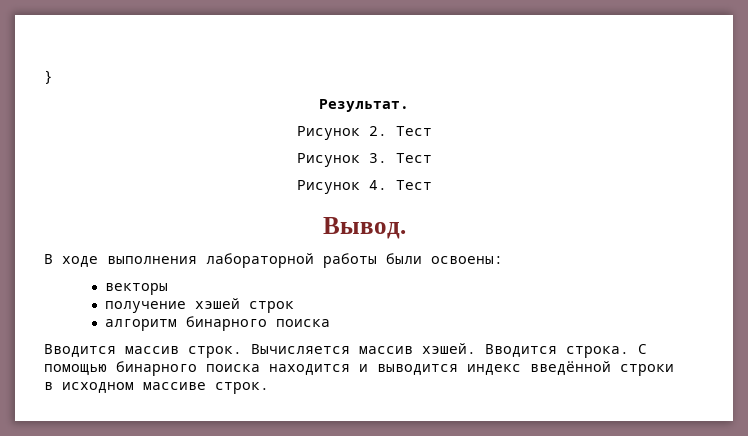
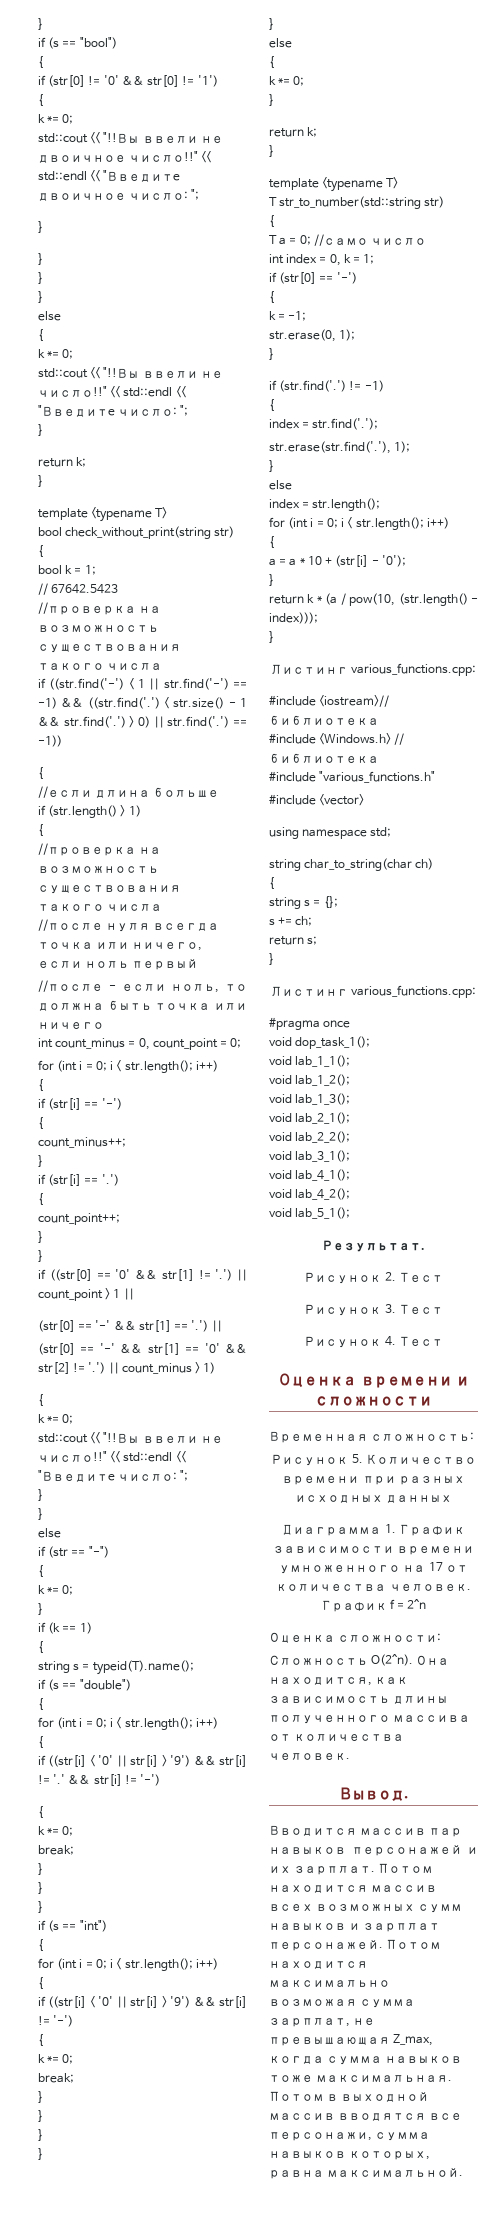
[44,70,53,84] } -> [38,18,43,30] [38,37,117,49] [38,56,43,68] [38,75,218,87] [38,94,43,106] [38,114,74,124] [38,132,223,144] [38,151,212,163] [38,170,181,182] [38,189,200,201] [38,221,43,233] [38,253,43,265] [38,272,43,284] [38,291,43,303] [38,311,61,321] [38,329,43,341] [38,349,74,359] [38,367,223,379] [38,386,186,398] [38,405,189,417] [38,424,43,436] [38,457,87,467] [38,475,43,487] [38,507,168,522] [38,526,235,539] [38,545,43,557] [38,565,96,575] [38,583,119,595] [38,602,162,615] [38,625,159,632] [38,644,181,653] [38,663,163,670] [38,678,247,690] [38,697,248,709] [38,716,247,728] [38,735,62,747] [38,767,43,779] [38,786,220,798] [38,805,141,818] [38,824,43,836] [38,843,162,856] [38,866,159,873] [38,885,181,894] [38,904,163,911] [38,919,220,932] [38,942,203,951] [38,959,199,970] [38,980,247,993] [38,1000,247,1011] [38,1022,104,1029] [38,1038,242,1050] [38,1060,218,1073] [38,1079,43,1091] [38,1098,122,1110] [38,1117,43,1129] [38,1137,126,1148] [38,1155,43,1167] [38,1174,119,1186] [38,1193,43,1205] [38,1213,120,1225] [38,1231,43,1243] [38,1250,43,1262] [38,1269,247,1281] [38,1288,134,1301] [38,1320,222,1332] [38,1343,247,1355] [38,1362,216,1374] [38,1394,43,1406] [38,1414,74,1424] [38,1432,223,1444] [38,1451,186,1463] [38,1470,189,1482] [38,1489,43,1501] [38,1508,43,1520] [38,1528,61,1538] [38,1546,109,1558] [38,1565,43,1577] [38,1585,74,1595] [38,1603,43,1615] [38,1622,92,1634] [38,1641,43,1653] [38,1660,194,1675] [38,1679,131,1691] [38,1698,43,1710] [38,1717,218,1730] [38,1736,43,1748] [38,1755,247,1767] [38,1774,161,1786] [38,1806,43,1818] [38,1826,74,1836] [38,1845,74,1855] [38,1863,43,1875] [38,1882,43,1894] [38,1901,43,1913] [38,1920,107,1932] [38,1939,43,1951] [38,1958,218,1971] [38,1977,43,1989] [38,1996,247,2008] [38,2015,74,2027] [38,2034,43,2046] [38,2054,74,2064] [38,2073,74,2083] [38,2091,43,2103] [38,2110,43,2122] [38,2129,43,2141] [38,2148,43,2160] [269,18,274,30] [269,38,292,48] [269,56,274,68] [269,76,305,86] [269,94,274,106] [269,127,318,137] [269,145,274,157] [269,177,399,192] [269,196,445,209] [269,215,274,227] [269,234,427,246] [269,254,375,266] [269,272,357,284] [269,291,274,303] [269,311,307,321] [269,329,356,342] [269,348,274,360] [269,380,384,392] [269,399,274,411] [269,418,379,430] [269,441,411,454] [269,460,274,472] [269,480,292,490] [269,498,381,511] [269,517,449,530] [269,536,274,548] [269,555,406,567] [269,574,274,586] [269,593,478,606] [269,612,318,624] [269,631,274,643] [270,663,477,676] [269,695,390,707] [269,715,379,725] [269,733,405,745] [269,753,379,763] [269,771,436,783] [269,794,365,806] [269,827,392,839] [269,858,434,871] [269,877,274,889] [269,896,338,909] [269,916,313,926] [269,936,318,945] [269,953,274,965] [270,985,477,998] [269,1017,351,1030] [269,1036,371,1049] [269,1055,351,1067] [269,1074,351,1086] [269,1093,351,1105] [269,1112,351,1124] [269,1131,351,1143] [269,1150,351,1162] [269,1169,351,1181] [269,1188,351,1200] [269,1207,351,1219] } // if (s == "bool") // { // if (str[0] != '0' && str[0] != '1') // { // k *= 0; // std::cout << "!!Вы ввели не двоичное число!!" << std::endl << "Введитe двоичное число: "; // } // } // } // } // else // { // k *= 0; // std::cout << "!!Вы ввели не число!!" << std::endl << "Введитe число: "; // } // return k; // } // template <typename T> // bool check_without_print(string str) // { // bool k = 1; // // 67642.5423 // //проверка на возможность существования такого числа // if ((str.find('-') < 1 || str.find('-') == -1) && ((str.find('.') < str.size() - 1 && str.find('.') > 0) || str.find('.') == -1)) // { // //если длина больше // if (str.length() > 1) // { // //проверка на возможность существования такого числа // //после нуля всегда точка или ничего, если ноль первый // //после - если ноль, то должна быть точка или ничего // int count_minus = 0, count_point = 0; // for (int i = 0; i < str.length(); i++) // { // if (str[i] == '-') // { // count_minus++; // } // if (str[i] == '.') // { // count_point++; // } // } // if ((str[0] == '0' && str[1] != '.') || count_point > 1 || // (str[0] == '-' && str[1] == '.') || // (str[0] == '-' && str[1] == '0' && str[2] != '.') || count_minus > 1) // { // k *= 0; // std::cout << "!!Вы ввели не число!!" << std::endl << "Введитe число: "; // } // } // else // if (str == "-") // { // k *= 0; // } // if (k == 1) // { // string s = typeid(T).name(); // if (s == "double") // { // for (int i = 0; i < str.length(); i++) // { // if ((str[i] < '0' || str[i] > '9') && str[i] != '.' && str[i] != '-') // { // k *= 0; // break; // } // } // } // if (s == "int") // { // for (int i = 0; i < str.length(); i++) // { // if ((str[i] < '0' || str[i] > '9') && str[i] != '-') // { // k *= 0; // break; // } // } // } // } // } // else // { // k *= 0; // } // return k; // } // template <typename T> // T str_to_number(std::string str) // { // T a = 0; //само число // int index = 0, k = 1; // if (str[0] == '-') // { // k = -1; // str.erase(0, 1); // } // if (str.find('.') != -1) // { // index = str.find('.'); // str.erase(str.find('.'), 1); // } // else // index = str.length(); // for (int i = 0; i < str.length(); i++) // { // a = a * 10 + (str[i] - '0'); // } // return k * (a / pow(10, (str.length() - index))); // } // Листинг various_functions.cpp: // #include <iostream>// библиотека // #include <Windows.h> // библиотека // #include "various_functions.h" // #include <vector> // using namespace std; // string char_to_string(char ch) // { // string s = {}; // s += ch; // return s; // } // Листинг various_functions.cpp: // #pragma once // void dop_task_1(); // void lab_1_1(); // void lab_1_2(); // void lab_1_3(); // void lab_2_1(); // void lab_2_2(); // void lab_3_1(); // void lab_4_1(); // void lab_4_2(); // void lab_5_1();
[322,217,406,239] [44,253,503,268] [104,283,168,295] [104,298,294,313] [104,316,330,331] [44,343,647,358] [44,361,674,376] [44,382,269,394] Вывод. // В ходе выполнения лабораторной работы были освоены: // векторы // получение хэшей строк // алгоритм бинарного поиска // Вводится массив строк. Вычисляется массив хэшей. Вводится строка. С помощью бинарного поиска находится и выводится индекс введённой строки в исходном массиве строк. -> [278,1373,469,1388] [315,1396,432,1406] [269,1431,475,1443] [271,1454,476,1466] [282,1476,465,1485] [294,1495,453,1503] [282,1524,465,1536] [272,1546,475,1555] [279,1562,468,1574] [276,1584,471,1591] [320,1599,427,1612] [269,1632,442,1643] [269,1654,450,1666] [269,1677,409,1686] [269,1696,449,1704] [269,1715,471,1724] [269,1734,405,1741] [269,1753,350,1760] [339,1787,408,1801] [269,1825,463,1837] [269,1845,478,1856] [269,1863,434,1875] [269,1885,438,1893] [269,1904,463,1913] [269,1923,441,1932] [269,1939,442,1951] [269,1961,368,1969] [269,1980,390,1987] [269,1999,416,2008] [269,2018,376,2027] [269,2034,434,2046] [269,2056,463,2065] [269,2075,453,2082] [269,2091,430,2102] [269,2113,463,2121] [269,2132,431,2141] [269,2151,431,2160] [269,2168,464,2179] Оценка времени и сложности // Временная сложность: // Рисунок 5. Количество времени при разных исходных данных // Диаграмма 1. График зависимости времени умноженного на 17 от количества человек. График f = 2^n // Оценка сложности: // Сложность O(2^n). Она находится, как зависимость длины полученного массива от количества человек. // Вывод. // Вводится массив пар навыков персонажей и их зарплат. Потом находится массив всех возможных сумм навыков и зарплат персонажей. Потом находится максимально возможая сумма зарплат, не превышающая Z_max, когда сумма навыков тоже максимальная. Потом в выходной массив вводятся все персонажи, сумма навыков которых, равна максимальной.

